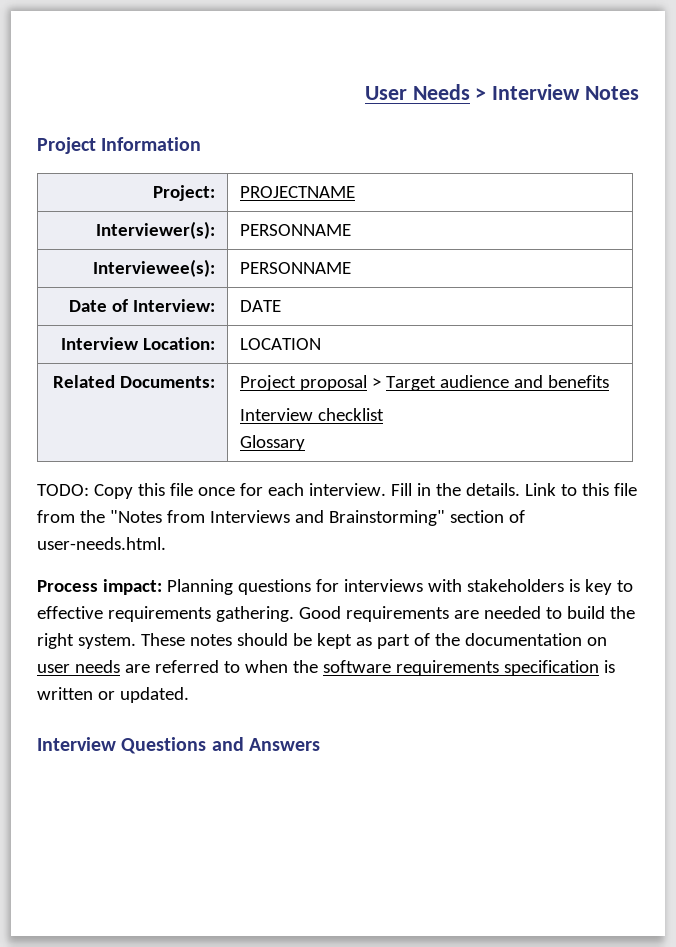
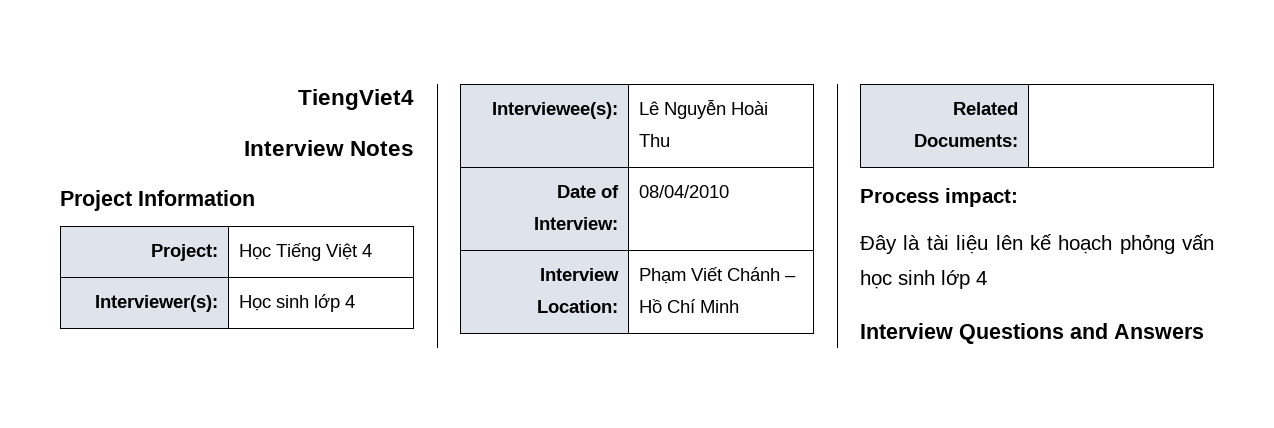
[364,84,487,100] User Needs > -> [298,89,414,110] TiengViet4 //
[240,186,356,198] [95,221,215,239] [240,224,352,236] [92,259,215,277] [240,262,352,274] PROJECTNAME // Interviewer(s): | PERSONNAME // Interviewee(s): | PERSONNAME -> [239,243,373,261] [94,295,218,312] [239,294,356,312] [491,102,618,119] [639,99,769,119] [639,134,671,147] Học Tiếng Việt 4 // Interviewer(s): | Học sinh lớp 4 // Interviewee(s): | Lê Nguyễn Hoài Thu
[240,300,282,312] DATE -> [639,185,730,198] 08/04/2010
[240,338,322,350] [52,375,215,388] [240,375,610,391] [240,408,385,421] [240,435,306,451] [37,483,637,499] [37,510,525,526] [37,537,166,550] [37,579,633,595] [37,606,635,622] [37,633,607,649] [37,660,615,676] [37,687,189,703] LOCATION // Related Documents: | Project proposal > Target audience and benefits // Interview checklist // Glossary // TODO: Copy this file once for each interview. Fill in the details. Link to this file from the "Notes from Interviews and Brainstorming" section of user-needs.html. // Process impact: Planning questions for interviews with stakeholders is key to effective requirements gathering. Good requirements are needed to build the right system. These notes should be kept as part of the documentation on user needs are referred to when the software requirements specification is written or updated. -> [639,267,797,284] [639,299,740,313] [952,102,1018,115] [913,134,1018,147] [860,188,1018,207] [860,234,1214,254] [860,270,987,289] Phạm Viết Chánh – Hồ Chí Minh // Related Documents: | // Process impact: // Đây là tài liệu lên kế hoạch phỏng vấn học sinh lớp 4

